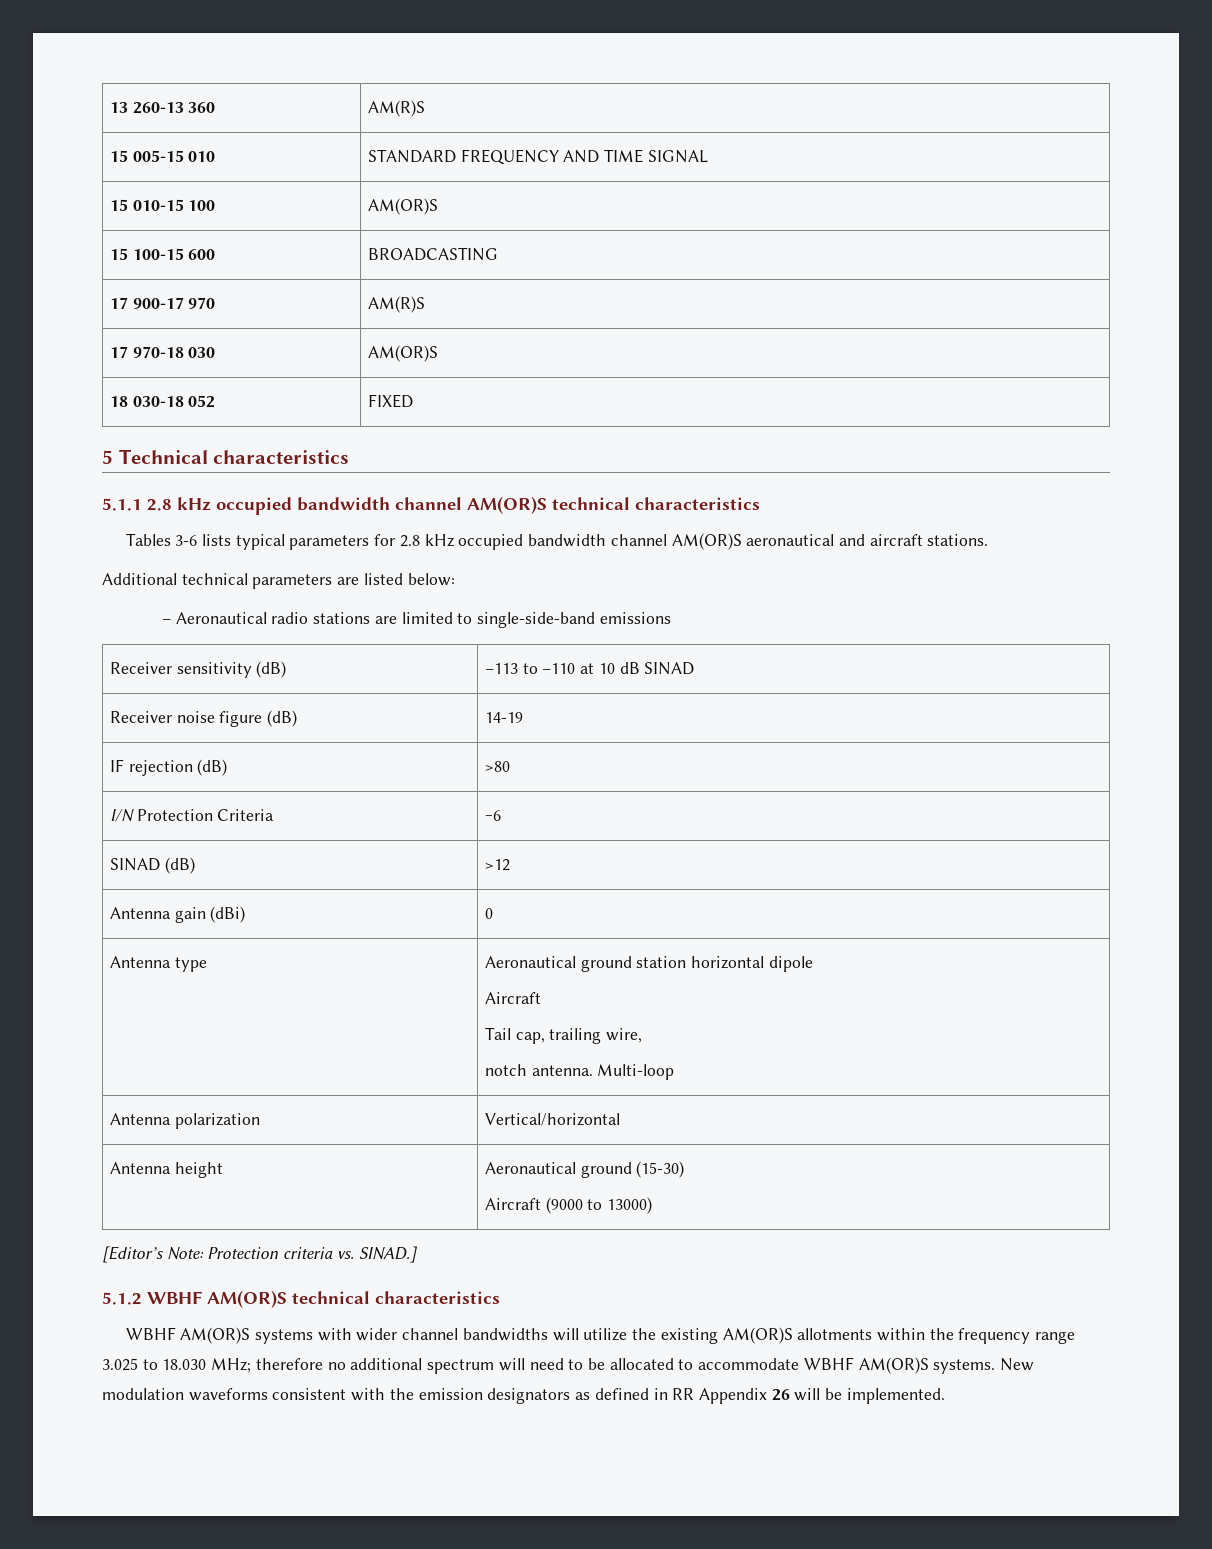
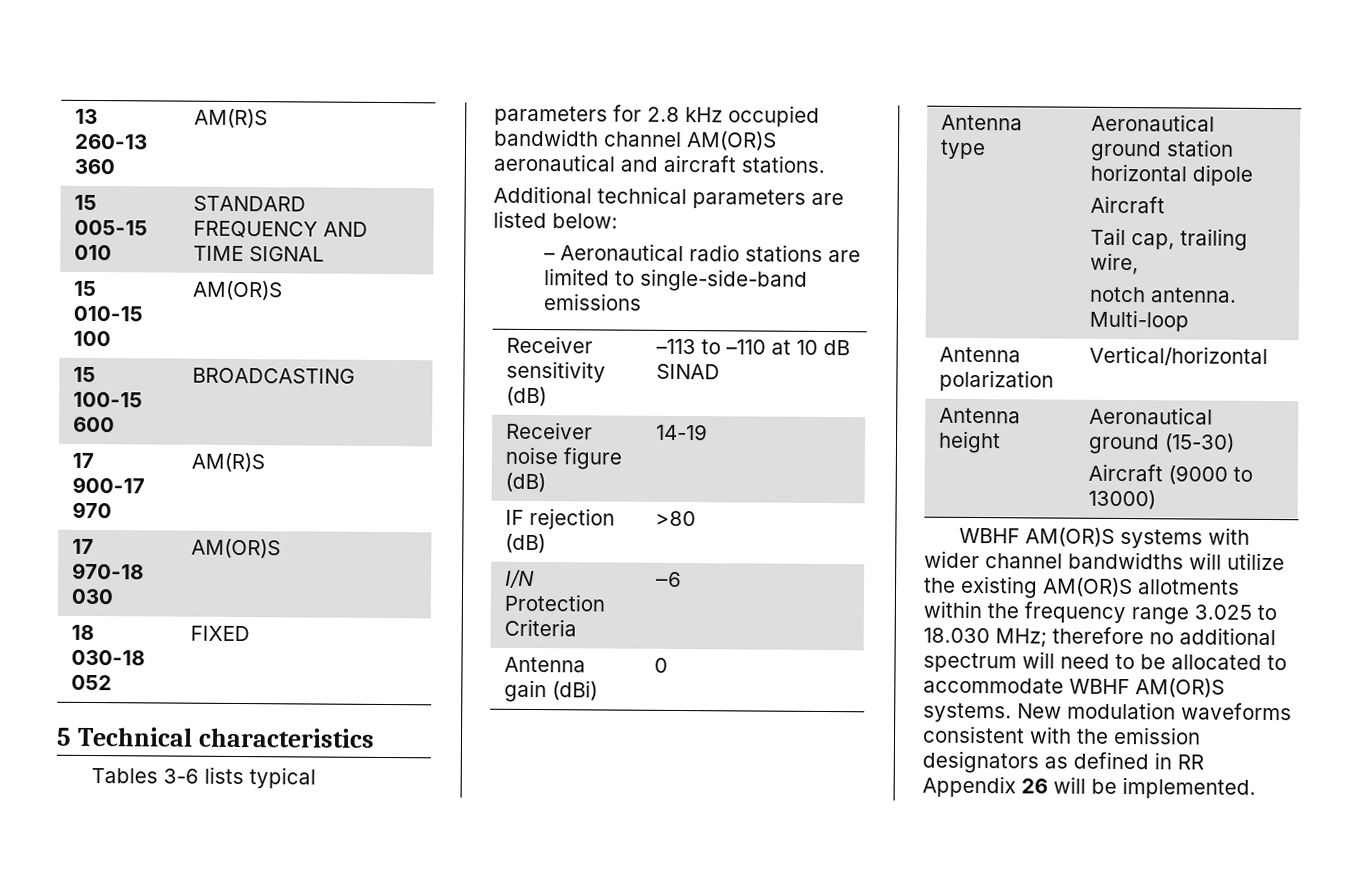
[102,496,760,515] // 5.1.1 2.8 kHz occupied bandwidth channel AM(OR)S technical characteristics -> (375, 737) none
[110,857,195,874] [485,859,511,871] // SINAD (dB) | >12 -> (682, 579) none
[102,1246,417,1263] [102,1290,500,1308] // [Editor’s Note: Protection criteria vs. SINAD.] // 5.1.2 WBHF AM(OR)S technical characteristics -> (1156, 499) none

